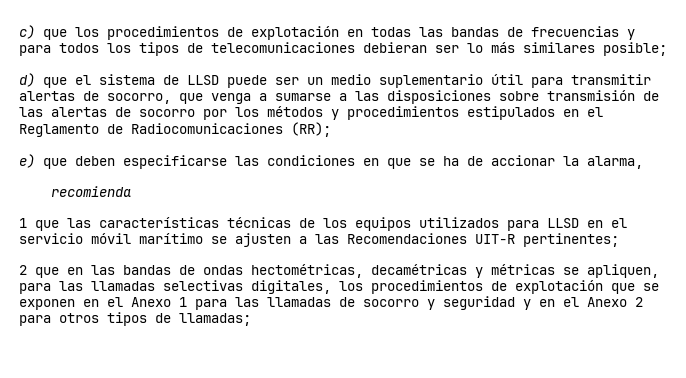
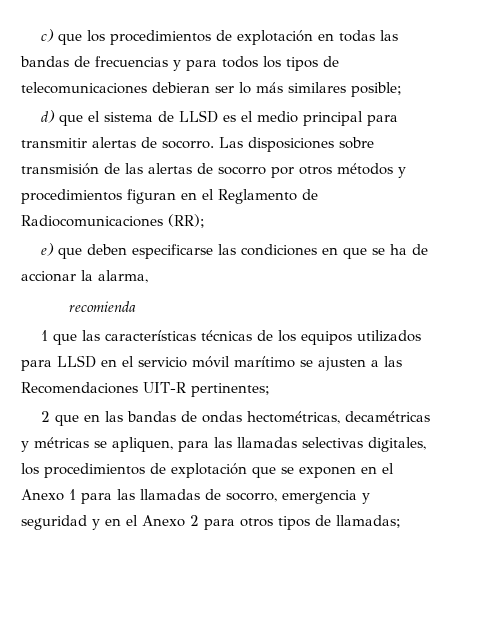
[227,74,651,88] [19,91,379,104] puede ser un medio suplementario útil para transmitir alertas de socorro, que venga a sumarse a las -> [222,111,398,126] [21,137,243,149] es el medio principal para transmitir alertas de socorro. Las
[235,107,259,117] los -> [299,166,332,175] otros
[467,106,555,120] estipulados -> [127,189,176,204] figuran
[363,299,419,307] socorro -> [226,490,357,504] socorro, emergencia

